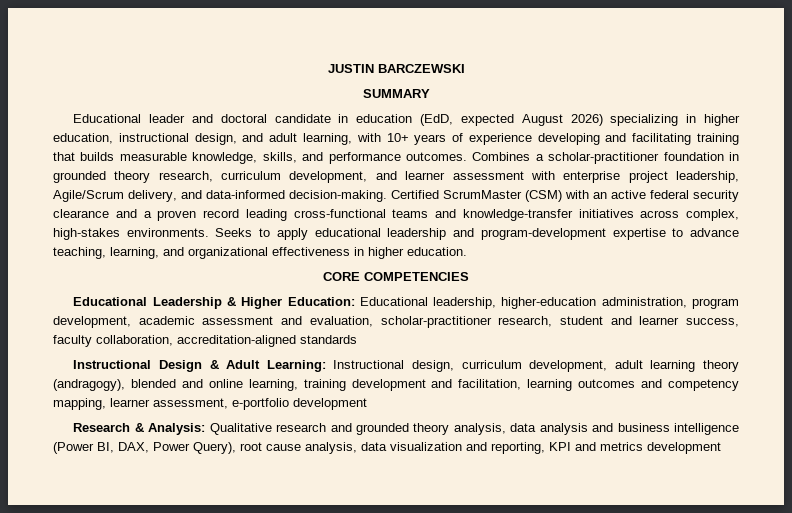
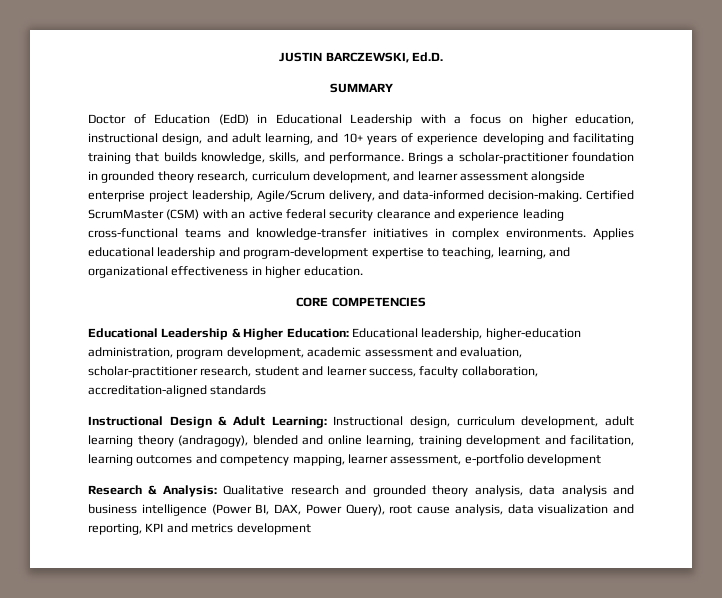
[377,64,465,73] BARCZEWSKI -> [325,52,443,63] BARCZEWSKI, Ed.D.
[73,114,697,126] Educational leader and doctoral candidate in education (EdD, expected August 2026) specializing in -> [88,114,523,126] Doctor of Education (EdD) in Educational Leadership with a focus on
[356,133,381,142] with -> [317,133,339,143] and
[119,152,187,161] measurable -> (197, 157) none
[328,152,531,164] performance outcomes. Combines -> [328,152,444,164] performance. Brings
[530,171,555,180] with -> [531,171,586,183] alongside
[143,209,239,221] a proven record -> [458,209,520,221] experience
[640,209,739,221] [53,228,308,240] across complex, high-stakes environments. Seeks to apply -> [435,228,634,240] in complex environments. Applies
[690,228,740,237] advance -> (439, 252) none

